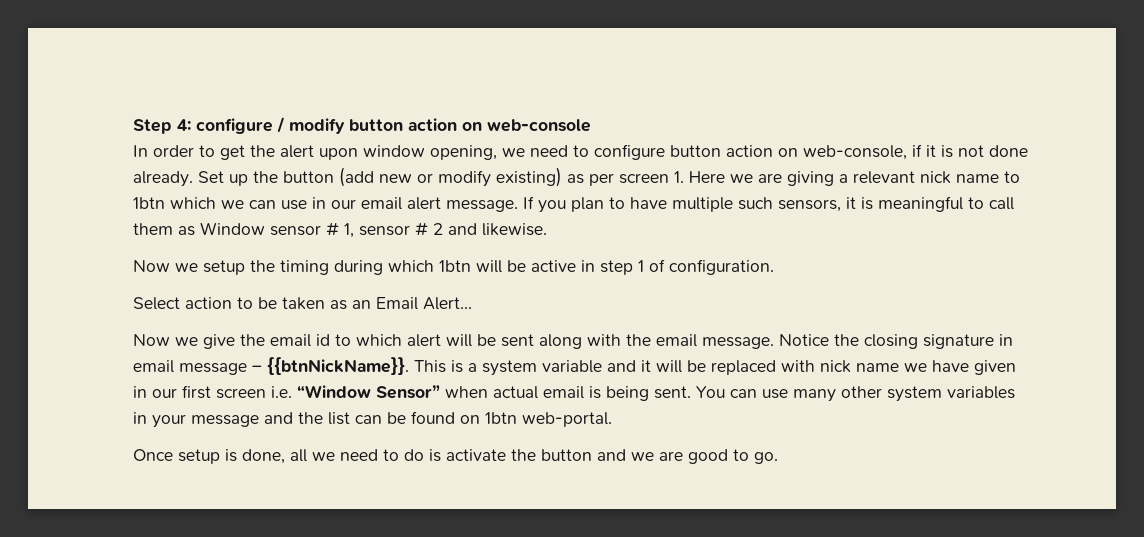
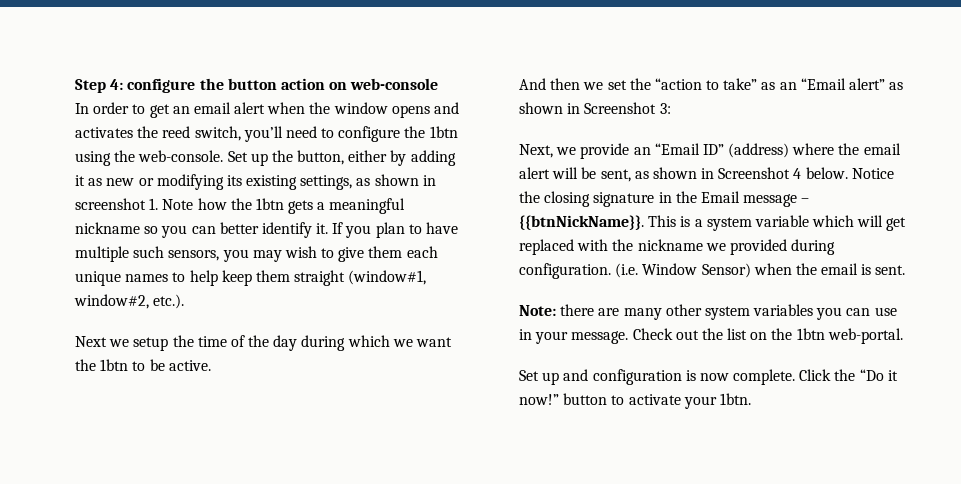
[277,117,346,134] / modify -> [199,78,224,90] the
[250,144,1029,160] [133,167,1021,187] [133,197,519,212] the alert upon window opening, we need to configure button action on web-console, if it is not done already. Set up the button (add new or modify existing) as per screen 1. Here we are giving a relevant nick name to 1btn which we can use in our email alert message. -> [172,102,460,118] [75,126,458,142] [75,150,456,166] [75,174,436,190] [75,198,406,214] [75,222,329,238] an email alert when the window opens and activates the reed switch, you’ll need to configure the 1btn using the web-console. Set up the button, either by adding it as new or modifying its existing settings, as shown in screenshot 1. Note how the 1btn gets a meaningful nickname so you can better identify it.
[846,196,1015,212] [133,222,548,238] [133,259,775,275] [133,297,473,310] [133,334,775,349] it is meaningful to call them as Window sensor # 1, sensor # 2 and likewise. // Now we setup the timing during which 1btn will be active in step 1 of configuration. // Select action to be taken as an Email Alert… // Now we give the email id to which alert will be sent along with the email message. -> [222,246,438,262] [75,270,427,286] [74,294,185,309] [75,335,453,351] [75,359,211,371] [519,78,904,90] [519,102,671,114] [519,143,901,159] [519,167,848,182] you may wish to give them each unique names to help keep them straight (window#1, window#2, etc.). // Next we setup the time of the day during which we want the 1btn to be active. // And then we set the “action to take” as an “Email alert” as shown in Screenshot 3: // Next, we provide an “Email ID” (address) where the email alert will be sent, as shown in Screenshot 4 below.
[133,360,175,373] email -> [675,191,740,203] the Email
[607,360,1017,375] [133,385,539,399] and it will be replaced with nick name we have given in our first screen i.e. “Window Sensor” when actual -> [812,215,907,231] [519,239,836,255] [519,263,817,279] which will get replaced with the nickname we provided during configuration. (i.e. Window Sensor) when the
[606,386,650,401] being -> (872, 269) none
[696,386,789,399] You can use -> [519,304,620,316] // Note: there are
[133,411,613,428] [133,449,779,464] in your message and the list can be found on 1btn web-portal. // Once setup is done, all we need to do is activate the button and we are good to go. -> [816,307,897,320] [519,328,903,344] [519,369,898,385] [519,393,751,409] you can use in your message. Check out the list on the 1btn web-portal. // Set up and configuration is now complete. Click the “Do it now!” button to activate your 1btn.

